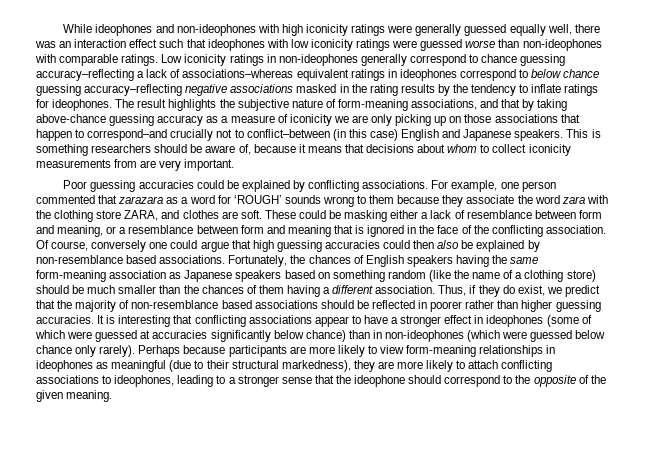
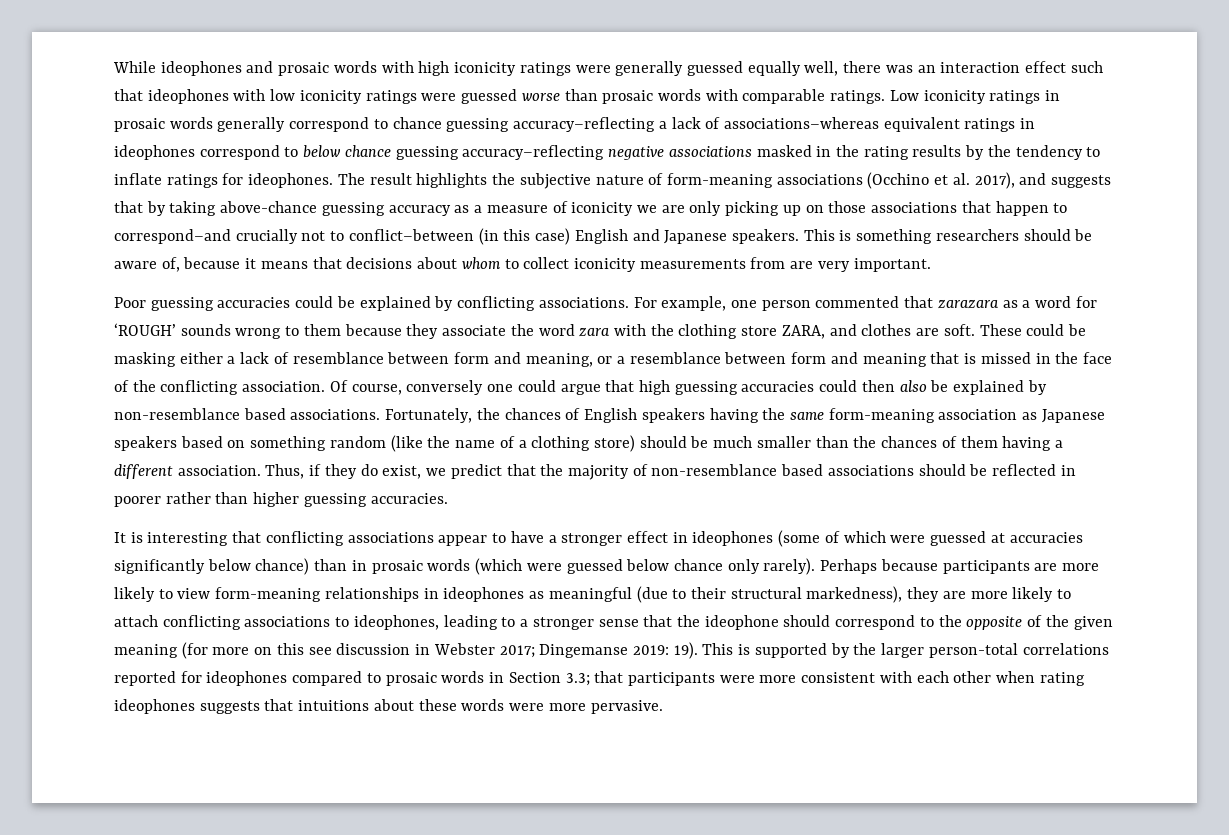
[176,24,256,36] non-ideophones -> [278,61,377,76] prosaic words
[522,39,602,51] non-ideophones -> [602,89,701,104] prosaic words
[278,54,358,66] non-ideophones -> [114,117,213,132] prosaic words
[411,99,499,110] associations, and -> [776,172,1112,189] associations (Occhino et al. 2017), and suggests
[367,225,405,237] ignored -> [980,352,1031,364] missed
(94, 319) none -> (448, 498) //
[385,330,465,342] non-ideophones -> [371,559,471,574] prosaic words
[66,390,113,402] meaning. -> [114,642,1109,659] [114,671,1085,686] [114,699,663,714] meaning (for more on this see discussion in Webster 2017; Dingemanse 2019: 19). This is supported by the larger person-total correlations reported for ideophones compared to prosaic words in Section 3.3; that participants were more consistent with each other when rating ideophones suggests that intuitions about these words were more pervasive.

